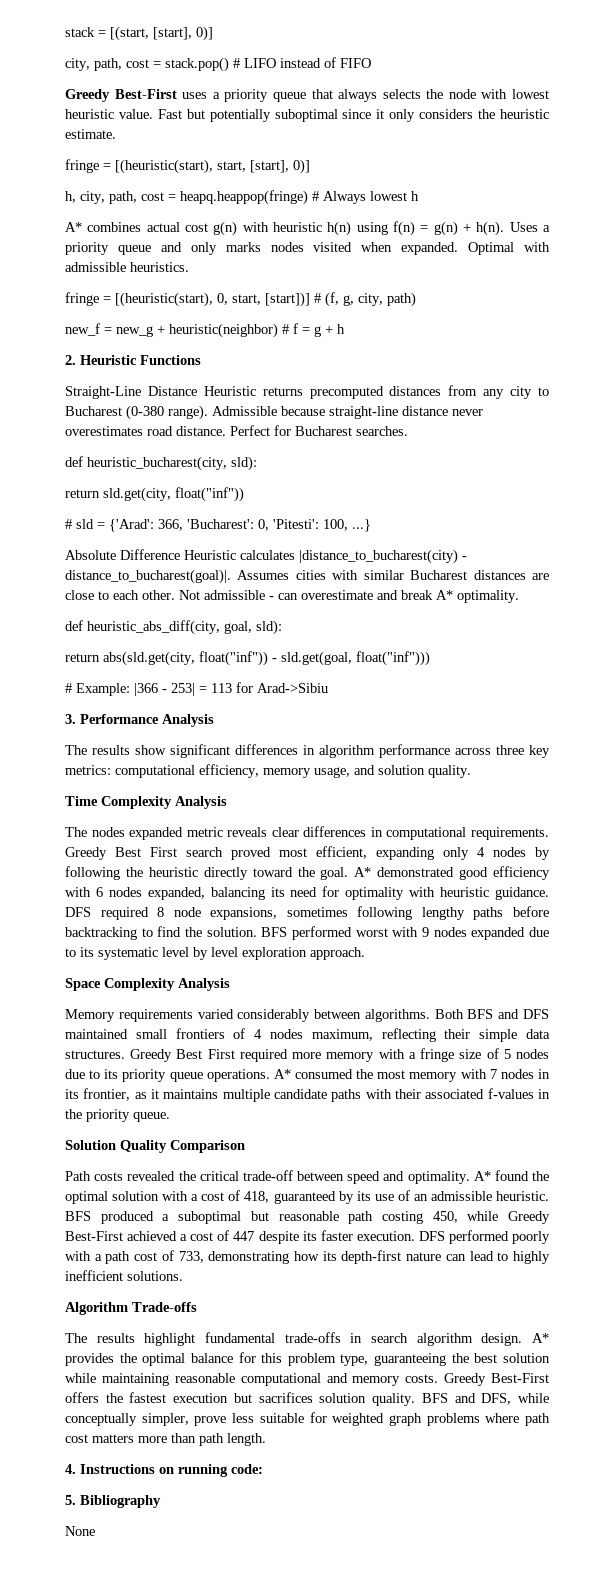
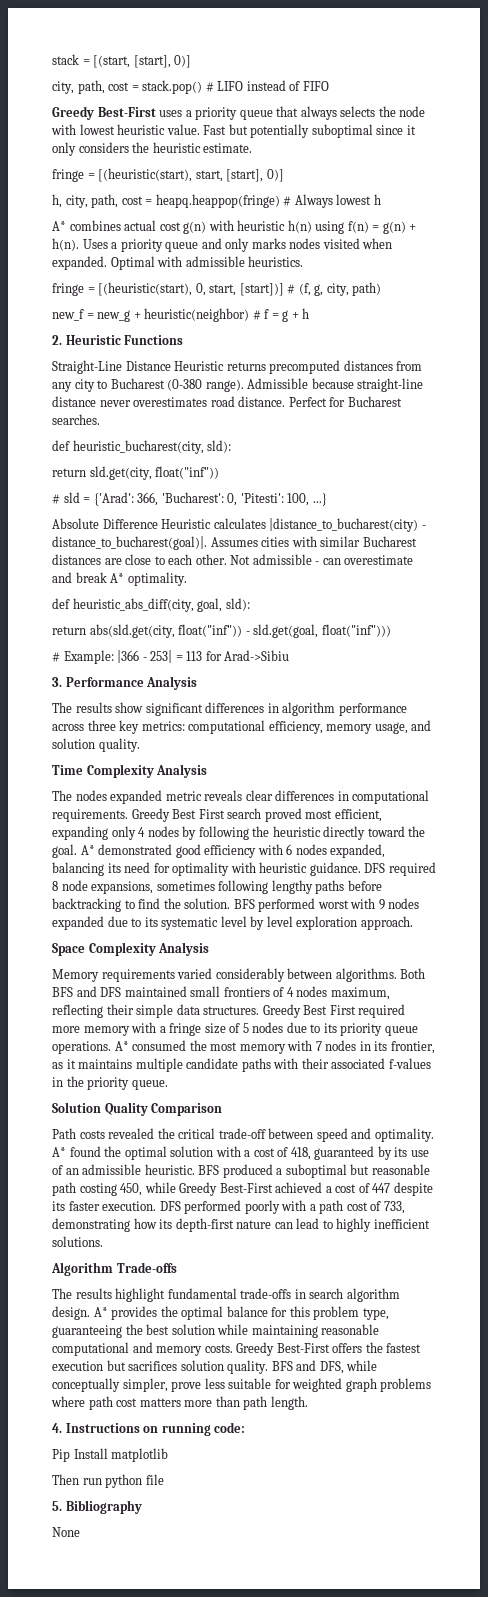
(263, 1469) none -> [52,1448,169,1462] [52,1474,164,1488] // Pip Install matplotlib // Then run python file

